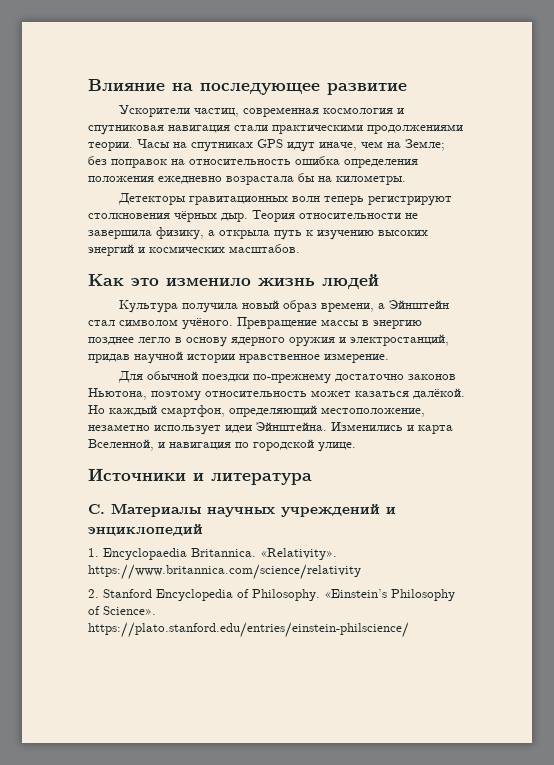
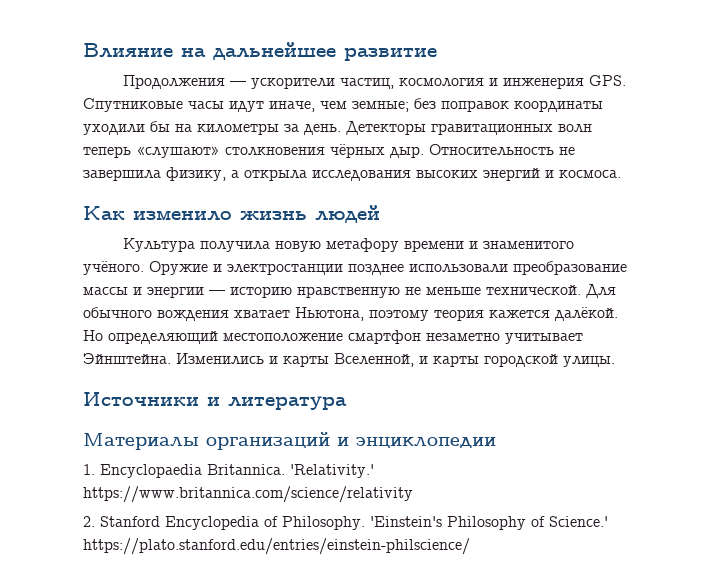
[200,83,320,95] последующее -> [213,42,336,60] дальнейшее
[119,105,405,117] [88,124,463,135] [88,139,445,152] [88,156,418,168] [88,173,406,185] Ускорители частиц, современная космология и спутниковая навигация стали практическими продолжениями теории. Часы на спутниках GPS идут иначе, чем на Земле; без поправок на относительность ошибка определения положения ежедневно возрастала бы на километры. // -> [122,75,626,89] [83,98,603,112] [83,121,341,135] Продолжения — ускорители частиц, космология и инженерия GPS. Спутниковые часы идут иначе, чем земные; без поправок координаты уходили бы на километры за день.
[368,196,453,206] регистрируют -> [136,146,220,158] «слушают»
[252,210,401,222] Теория относительности -> [429,144,554,156] Относительность
[274,230,374,240] путь к изучению -> [312,170,411,181] исследования
[149,244,300,253] космических масштабов. -> [559,170,621,178] космоса.
[131,278,159,286] это -> (125, 213) none
[242,300,450,312] [88,317,422,330] [88,334,449,347] [88,351,389,364] [118,371,457,384] [88,388,465,401] [88,405,425,417] [88,424,252,435] новый образ времени, а Эйнштейн стал символом учёного. Превращение массы в энергию позднее легло в основу ядерного оружия и электростанций, придав научной истории нравственное измерение. // Для обычной поездки по-прежнему достаточно законов Ньютона, поэтому относительность может казаться далёкой. Но каждый смартфон, определяющий местоположение, незаметно использует идеи -> [274,238,574,252] [83,261,627,275] [83,284,616,298] [83,307,618,321] [83,330,583,344] новую метафору времени и знаменитого учёного. Оружие и электростанции позднее использовали преобразование массы и энергии — историю нравственную не меньше технической. Для обычного вождения хватает Ньютона, поэтому теория кажется далёкой. Но определяющий местоположение смартфон незаметно учитывает
[418,425,453,434] карта -> [283,355,329,367] карты
[169,439,356,452] навигация по городской улице. -> [433,354,615,367] карты городской улицы.
[88,503,396,517] [88,524,203,536] C. Материалы научных учреждений и энциклопедий -> [83,432,496,450] Материалы организаций и энциклопедии
[260,548,337,560] «Relativity». -> [290,464,374,478] 'Relativity.'
[324,589,387,598] «Einstein’s -> [370,516,442,527] 'Einstein's
[103,606,156,615] Science». -> [549,516,608,527] Science.'

